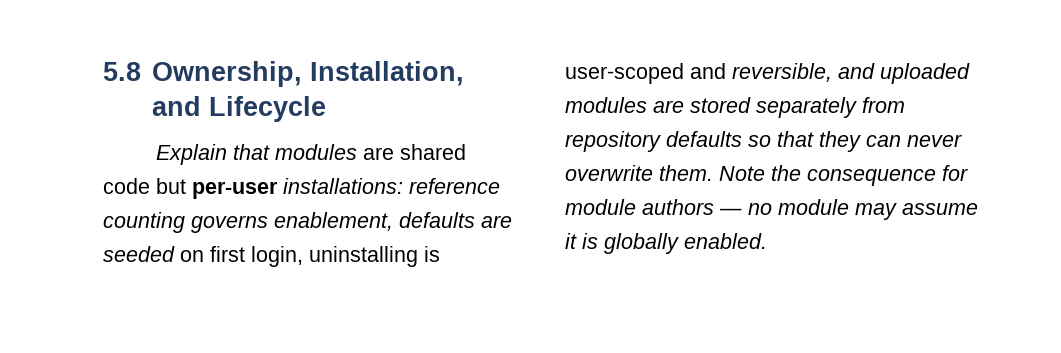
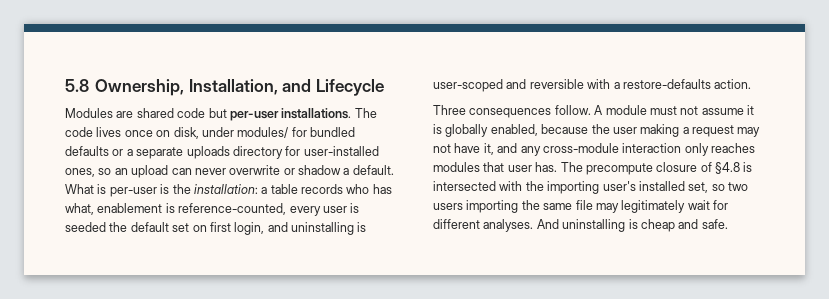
[156,144,358,165] Explain that modules -> [65,108,113,118] Modules
[283,178,500,194] [103,212,512,233] [103,246,175,262] installations: reference counting governs enablement, defaults are seeded -> [281,108,377,119] [65,127,355,139] [65,146,379,159] [65,165,394,178] [65,184,392,197] [65,203,360,216] [65,222,190,232] installations. The code lives once on disk, under modules/ for bundled defaults or a separate uploads directory for user-installed ones, so an upload can never overwrite or shadow a default. What is per-user is the installation: a table records who has what, enablement is reference-counted, every user is seeded the default set
(303, 256) none -> [267,222,288,232] and
[732,63,970,84] [565,97,905,118] [565,131,962,152] [565,165,968,186] [565,199,978,220] [565,233,767,254] reversible, and uploaded modules are stored separately from repository defaults so that they can never overwrite them. Note the consequence for module authors — no module may assume it is globally enabled. -> [529,79,752,89] [433,105,754,118] [433,124,761,137] [433,143,755,156] [433,162,753,175] [433,181,748,194] [433,200,728,213] [433,219,728,232] reversible with a restore-defaults action. // Three consequences follow. A module must not assume it is globally enabled, because the user making a request may not have it, and any cross-module interaction only reaches modules that user has. The precompute closure of §4.8 is intersected with the importing user's installed set, so two users importing the same file may legitimately wait for different analyses. And uninstalling is cheap and safe.

